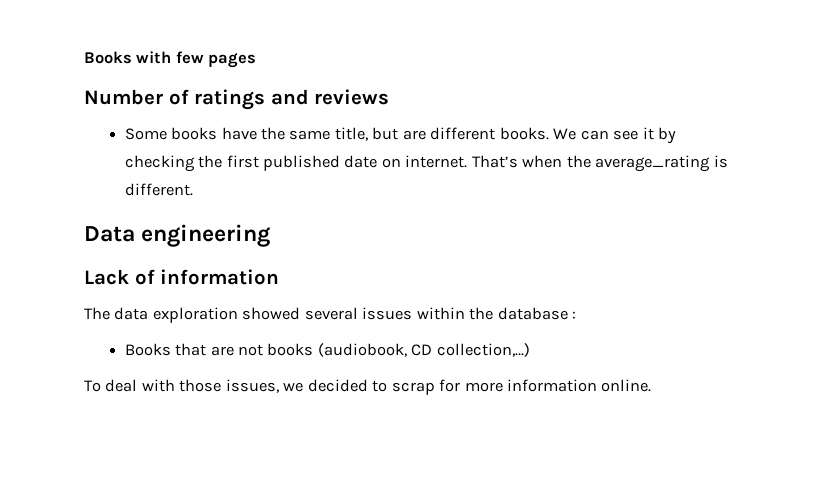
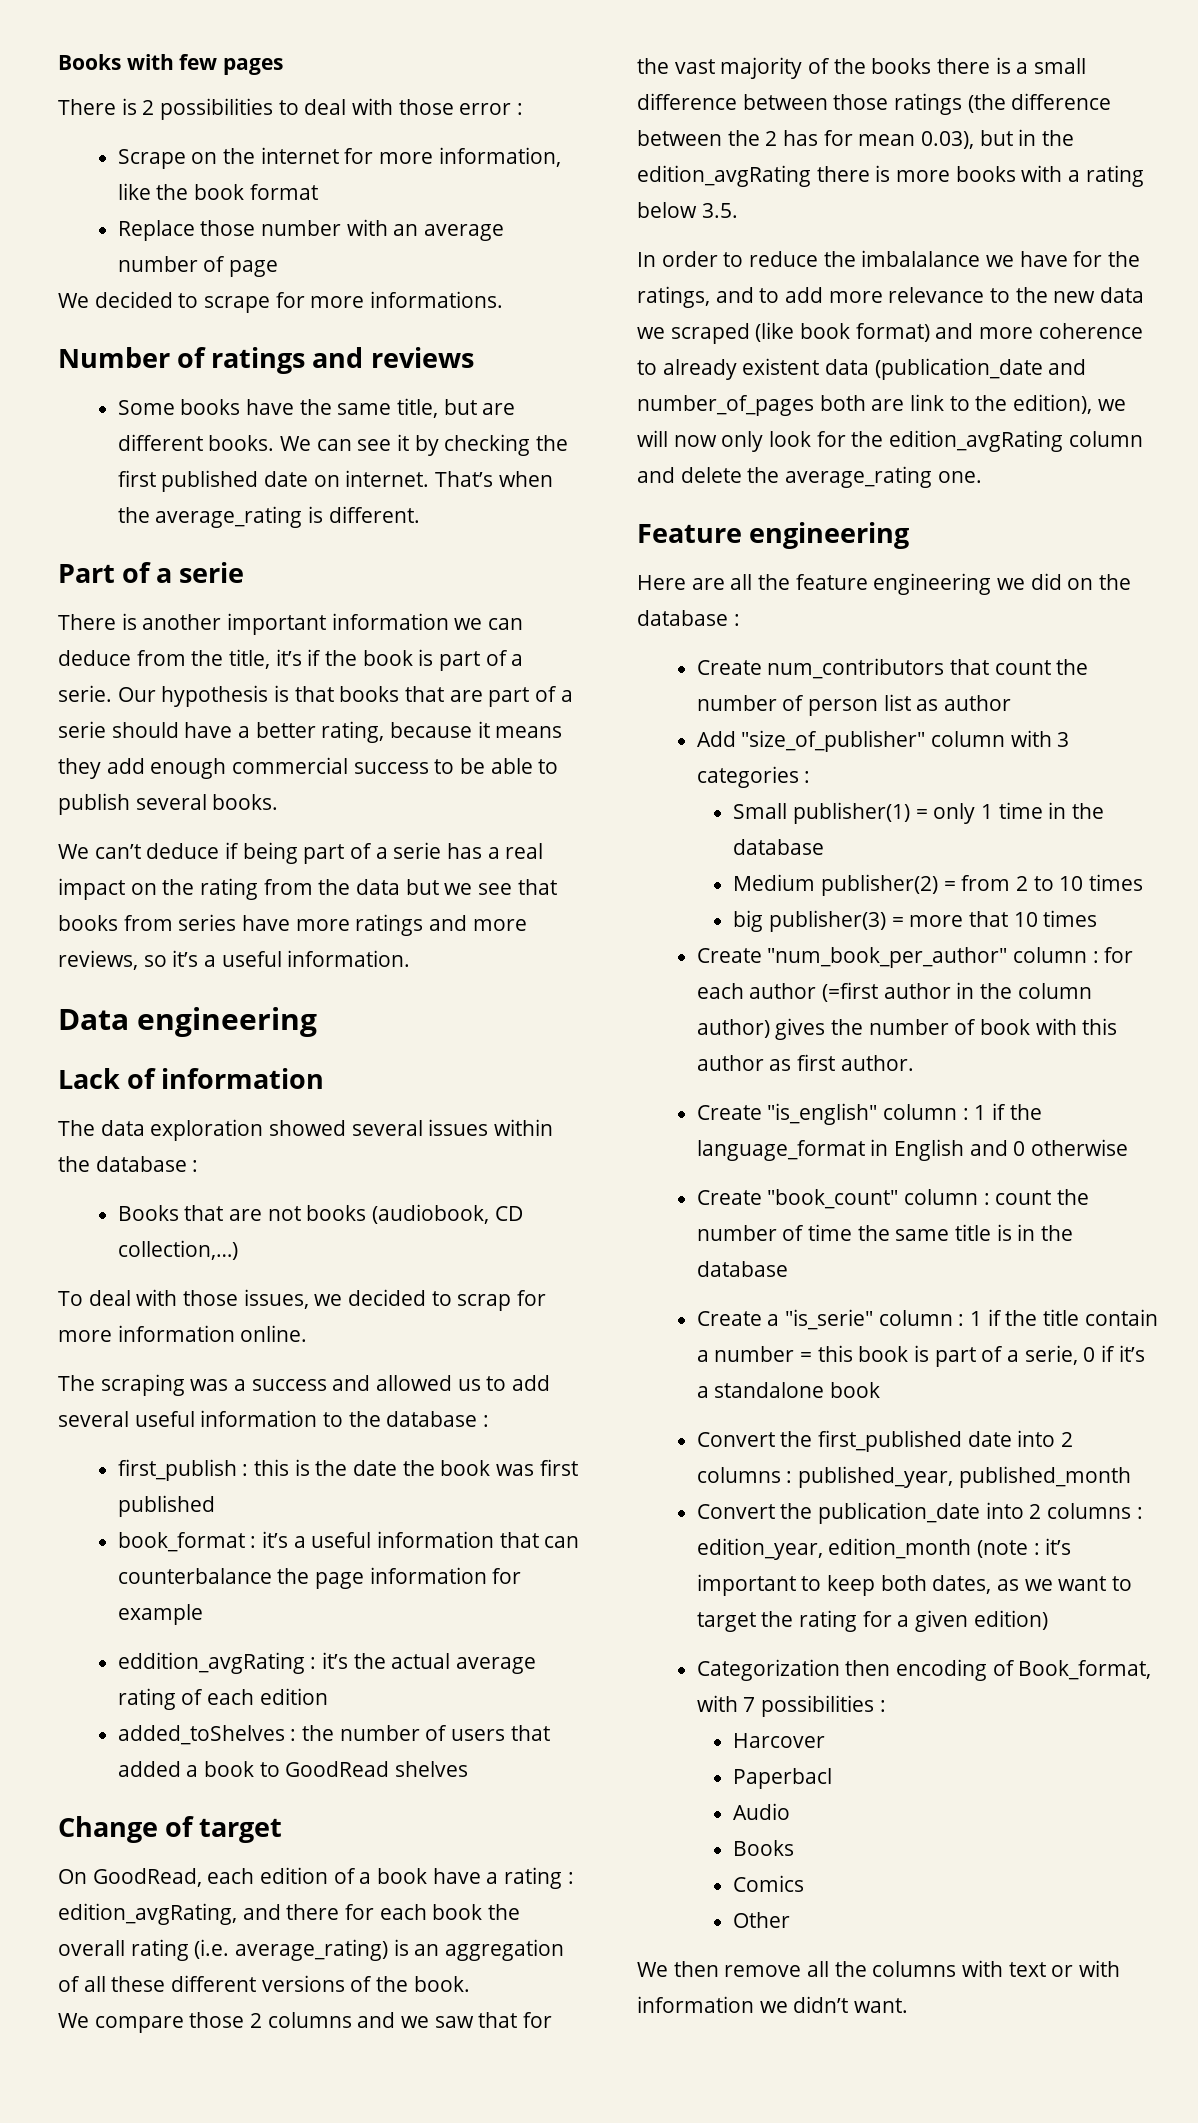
(257, 60) none -> [58,98,524,120] [117,147,561,169] [117,183,318,200] [117,219,504,241] [117,256,278,277] [58,291,504,313] // There is 2 possibilities to deal with those error : // Scrape on the internet for more information, like the book format // Replace those number with an average number of page // We decided to scrape for more informations.
(193, 189) none -> [58,562,245,583] [58,613,524,635] [58,649,524,671] [58,685,573,707] [58,721,563,743] [58,757,559,779] [58,793,279,815] [58,842,544,864] [58,878,557,900] [58,914,527,936] [58,950,411,970] // Part of a serie // There is another important information we can deduce from the title, it’s if the book is part of a serie. Our hypothesis is that books that are part of a serie should have a better rating, because it means they add enough commercial success to be able to publish several books. // We can’t deduce if being part of a serie has a real impact on the rating from the data but we see that books from series have more ratings and more reviews, so it’s a useful information.
(652, 385) none -> [58,1374,551,1396] [58,1410,490,1427] [117,1459,578,1481] [117,1495,215,1517] [117,1531,580,1552] [117,1567,522,1589] [117,1604,203,1625] [117,1652,536,1674] [117,1688,328,1710] [117,1725,550,1745] [117,1761,468,1777] [58,1816,283,1843] [58,1867,574,1889] [58,1903,521,1925] [58,1939,565,1961] [58,1975,470,1992] [58,2012,553,2033] [637,57,1087,79] [637,93,1112,115] [637,129,1075,149] [637,165,1144,187] [637,202,738,218] [637,250,1141,267] [637,286,1145,308] [637,322,1143,344] [637,358,1087,380] [637,394,1126,416] [637,430,1143,452] [637,466,982,488] [637,522,910,549] [637,573,1132,595] [637,610,740,626] [696,658,1089,679] [696,694,1011,716] [696,730,1070,752] [696,766,811,788] [733,802,1104,824] [733,839,825,855] [733,874,1143,896] [733,910,1098,932] [696,947,1134,968] [696,982,1092,1002] [696,1018,1118,1040] [696,1054,914,1071] [696,1103,1042,1125] [696,1139,1128,1161] [696,1189,1089,1209] [696,1224,1074,1241] [696,1261,788,1277] [696,1309,1158,1330] [696,1345,1145,1367] [696,1382,880,1398] [696,1430,1073,1452] [696,1466,1131,1488] [696,1502,1143,1524] [696,1538,1072,1560] [696,1574,1133,1596] [696,1610,1048,1632] [696,1659,1152,1681] [696,1695,886,1717] [733,1733,826,1748] [733,1768,833,1789] [733,1803,791,1820] [733,1840,795,1856] [733,1875,805,1892] [733,1912,791,1928] [637,1960,1121,1977] [637,1996,909,2013] // The scraping was a success and allowed us to add several useful information to the database : // first_publish : this is the date the book was first published // book_format : it’s a useful information that can counterbalance the page information for example // eddition_avgRating : it’s the actual average rating of each edition // added_toShelves : the number of users that added a book to GoodRead shelves // Change of target // On GoodRead, each edition of a book have a rating : edition_avgRating, and there for each book the overall rating (i.e. average_rating) is an aggregation of all these different versions of the book. // We compare those 2 columns and we saw that for the vast majority of the books there is a small difference between those ratings (the difference between the 2 has for mean 0.03), but in the edition_avgRating there is more books with a rating below 3.5. // In order to reduce the imbalalance we have for the ratings, and to add more relevance to the new data we scraped (like book format) and more coherence to already existent data (publication_date and number_of_pages both are link to the edition), we will now only look for the edition_avgRating column and delete the average_rating one. // Feature engineering // Here are all the feature engineering we did on the database : // Create num_contributors that count the number of person list as author // Add "size_of_publisher" column with 3 categories : // Small publisher(1) = only 1 time in the database // Medium publisher(2) = from 2 to 10 times // big publisher(3) = more that 10 times // Create "num_book_per_author" column : for each author (=first author in the column author) gives the number of book with this author as first author. // Create "is_english" column : 1 if the language_format in English and 0 otherwise // Create "book_count" column : count the number of time the same title is in the database // Create a "is_serie" column : 1 if the title contain a number = this book is part of a serie, 0 if it’s a standalone book // Convert the first_published date into 2 columns : published_year, published_month // Convert the publication_date into 2 columns : edition_year, edition_month (note : it’s important to keep both dates, as we want to target the rating for a given edition) // Categorization then encoding of Book_format, with 7 possibilities : // Harcover // Paperbacl // Audio // Books // Comics // Other // We then remove all the columns with text or with information we didn’t want.

